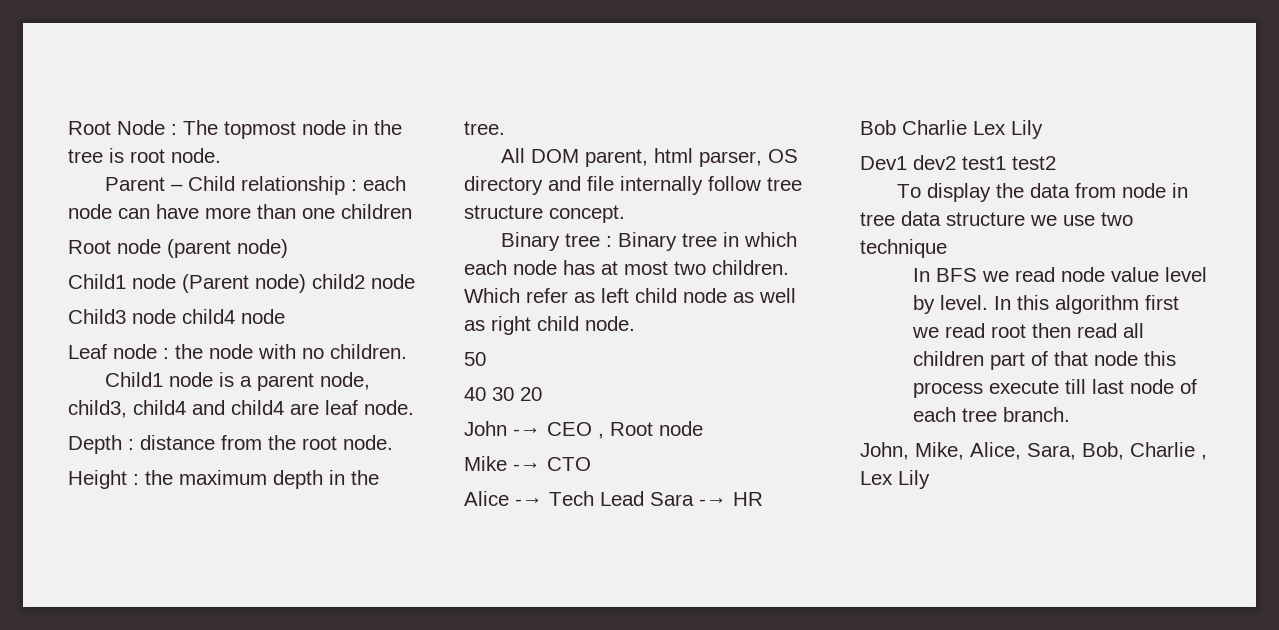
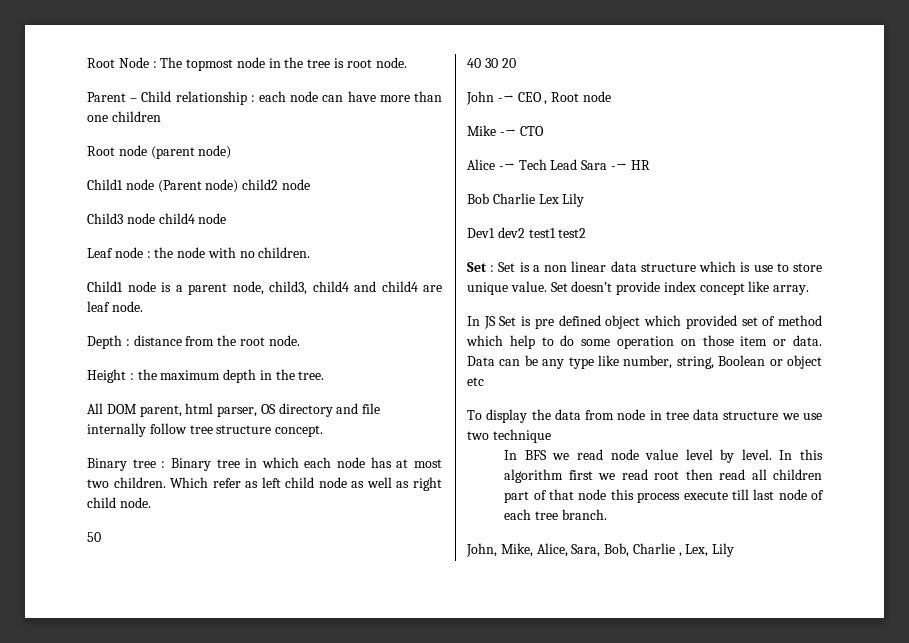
(1056, 163) none -> [467,261,822,272] [467,281,810,295] [467,315,822,329] [466,335,822,349] [467,355,822,369] [467,377,484,386] // Set : Set is a non linear data structure which is use to store unique value. Set doesn’t provide index concept like array. // In JS Set is pre defined object which provided set of method which help to do some operation on those item or data. Data can be any type like number, string, Boolean or object etc
[860,471,893,485] Lex -> [685,544,709,557] Lex,

